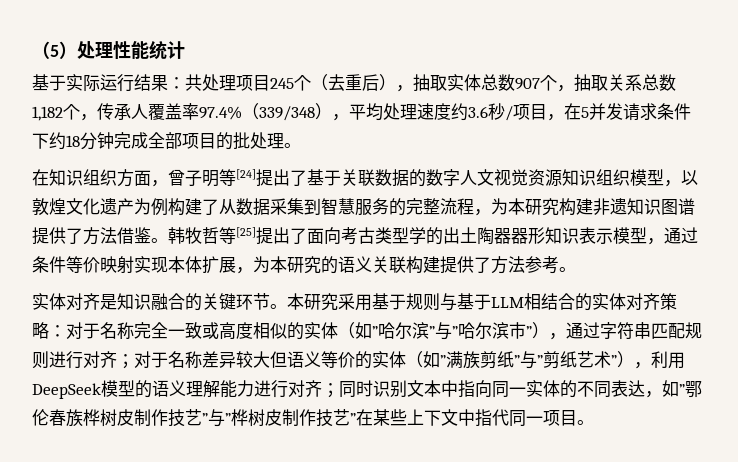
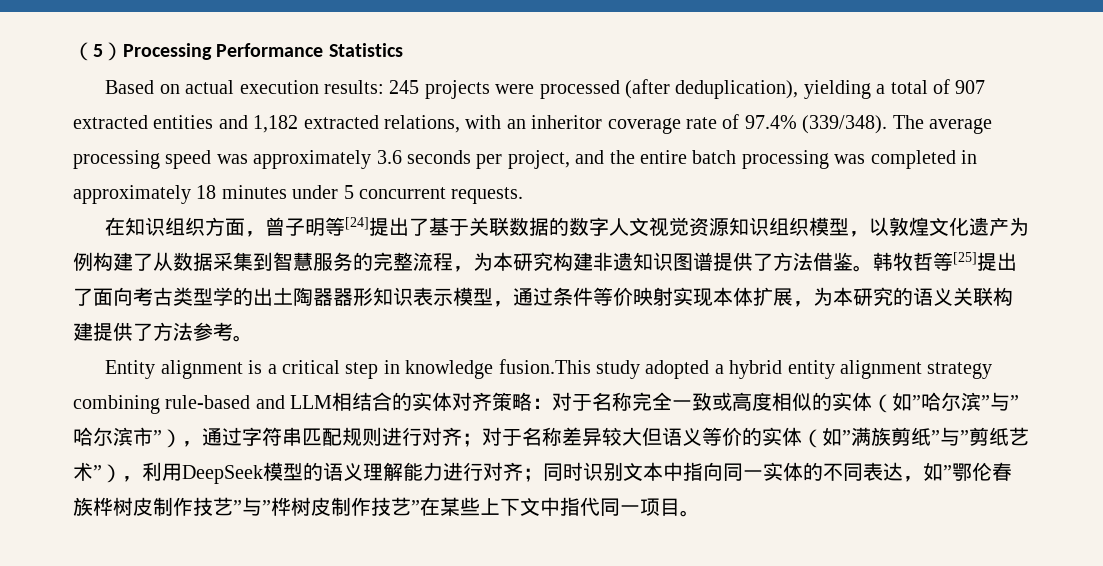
[77,40,185,60] [32,74,676,92] [32,103,691,121] [32,132,301,150] 处理性能统计 // 基于实际运行结果：共处理项目245个（去重后），抽取实体总数907个，抽取关系总数1,182个，传承人覆盖率97.4%（339/348），平均处理速度约3.6秒/项目，在5并发请求条件下约18分钟完成全部项目的批处理。 -> [123,43,403,60] [105,79,986,99] [73,114,992,134] [73,150,977,169] [73,185,524,204] Processing Performance Statistics // Based on actual execution results: 245 projects were processed (after deduplication), yielding a total of 907 extracted entities and 1,182 extracted relations, with an inheritor coverage rate of 97.4% (339/348). The average processing speed was approximately 3.6 seconds per project, and the entire batch processing was completed in approximately 18 minutes under 5 concurrent requests.
[32,293,491,311] 实体对齐是知识融合的关键环节。本研究采用基于规则与基于 -> [105,359,993,379] [73,395,285,414] Entity alignment is a critical step in knowledge fusion.This study adopted a hybrid entity alignment strategy combining rule-based and

